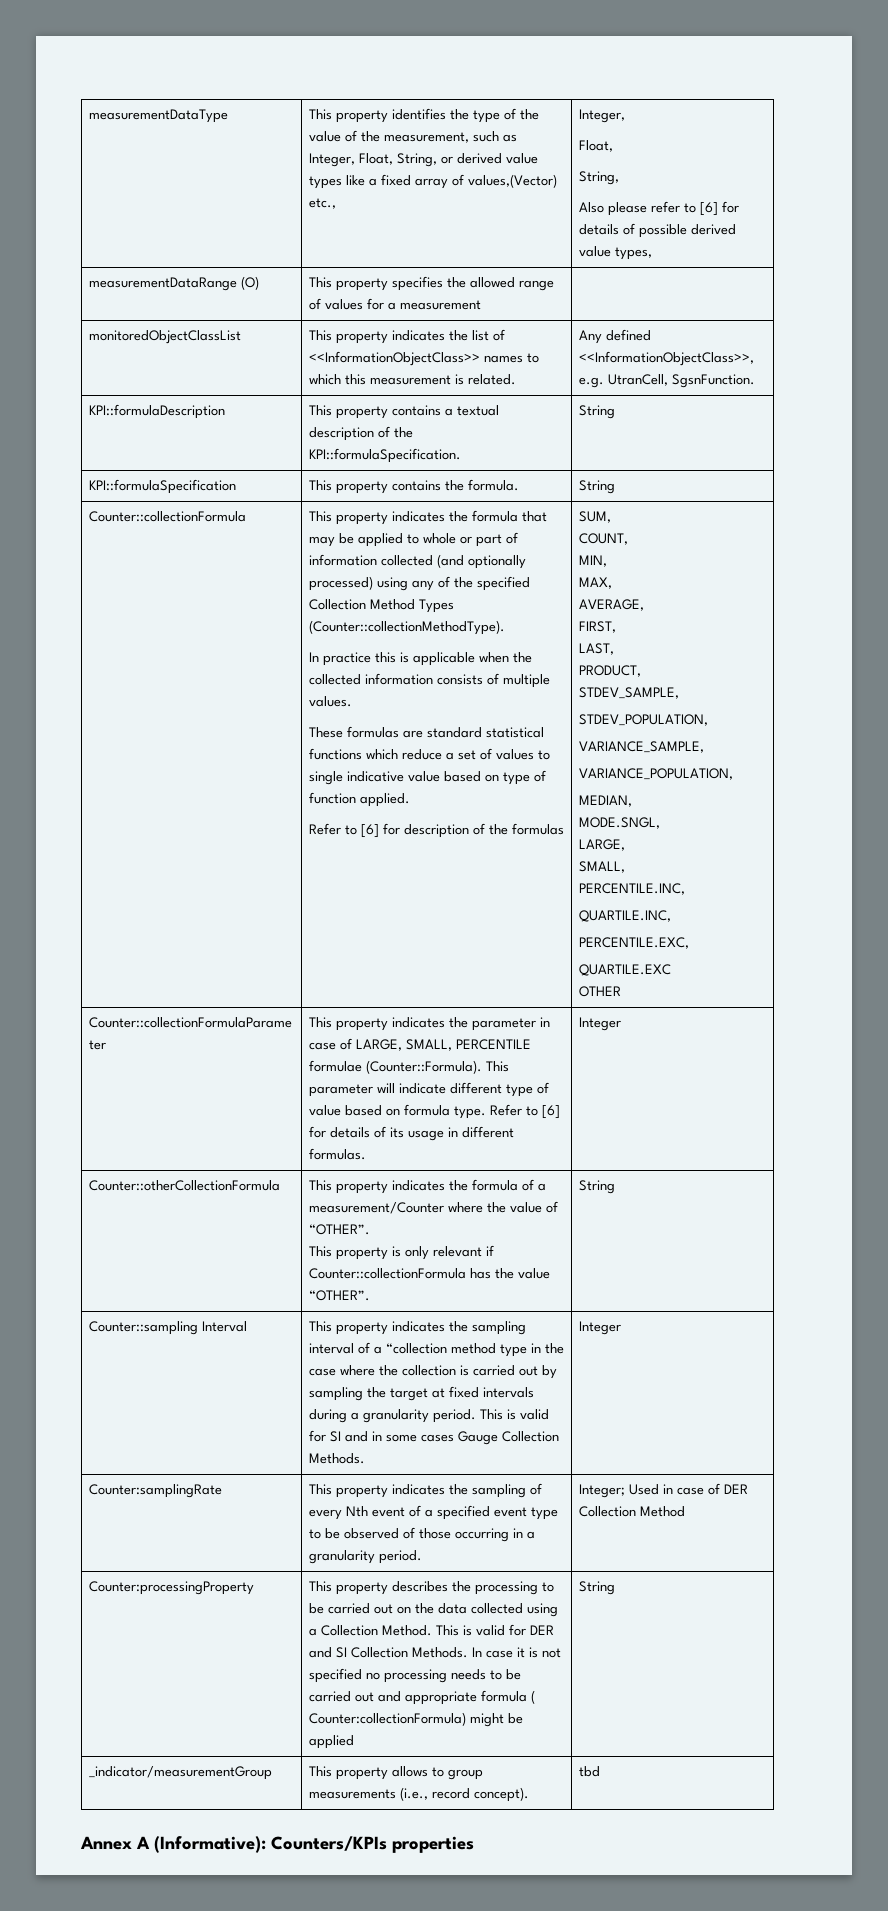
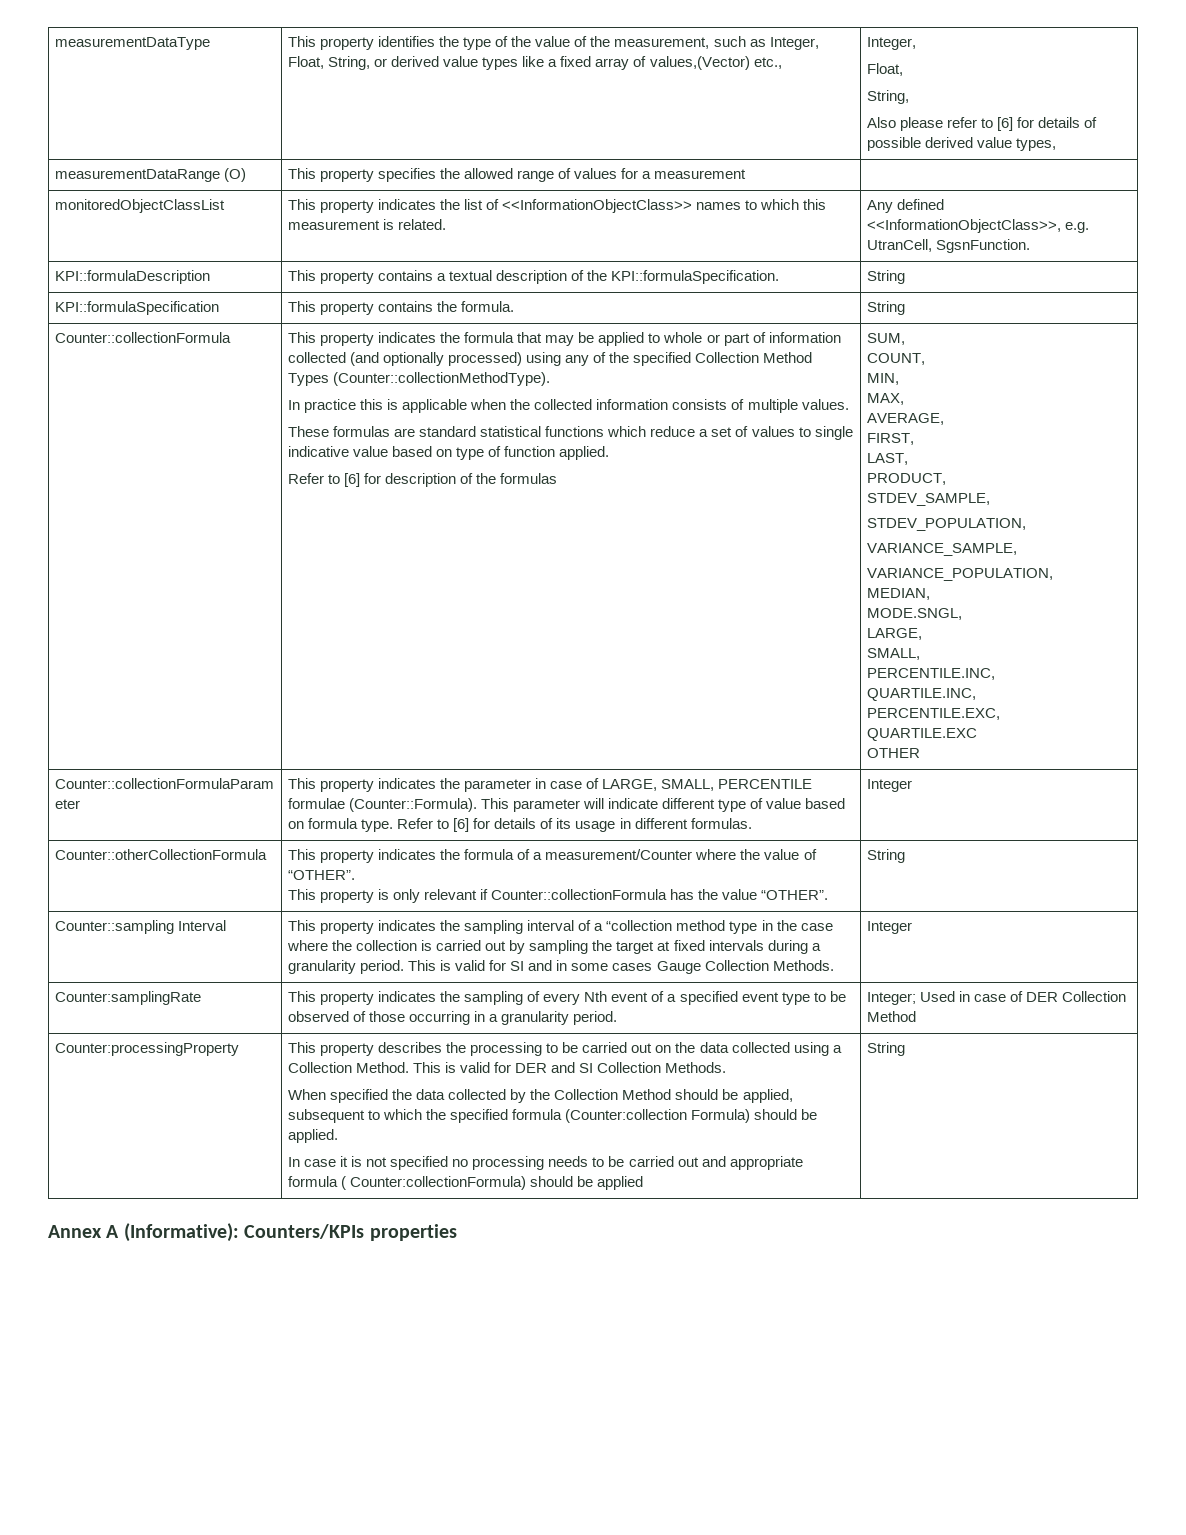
(468, 1652) none -> [287,1089,793,1103] [287,1109,818,1123] [287,1129,338,1143] // When specified the data collected by the Collection Method should be applied, subsequent to which the specified formula (Counter:collection Formula) should be applied. //
[469,1713,504,1727] might -> [530,1176,574,1187] should
[88,1766,272,1780] [308,1766,483,1780] [308,1787,529,1802] [578,1766,600,1777] // _indicator/measurementGroup | This property allows to group measurements (i.e., record concept). | tbd -> (905, 1049) none

